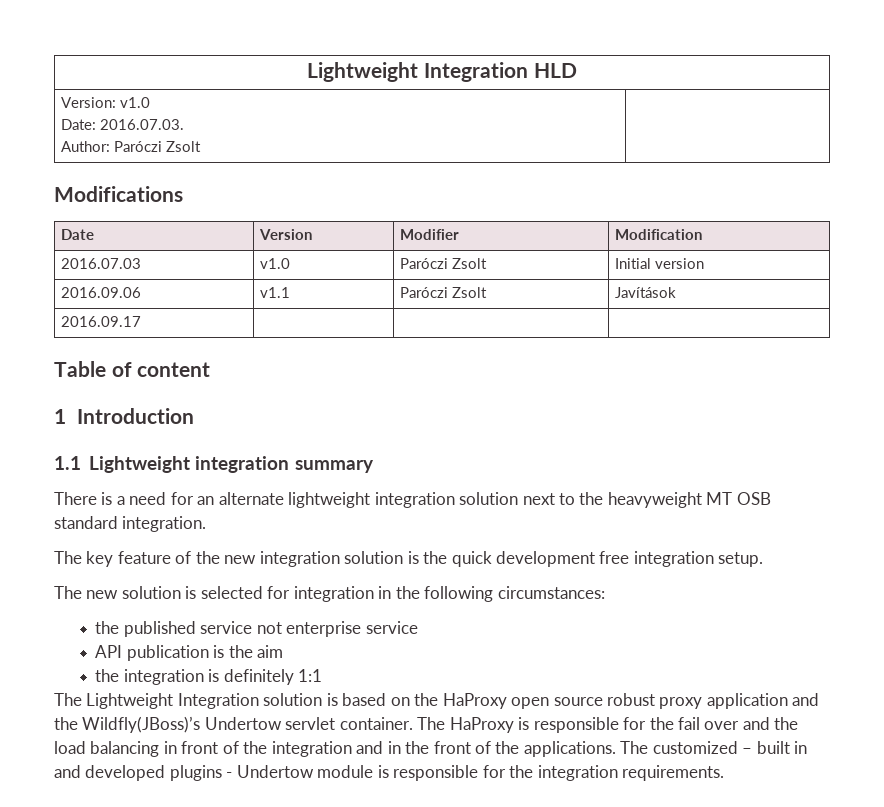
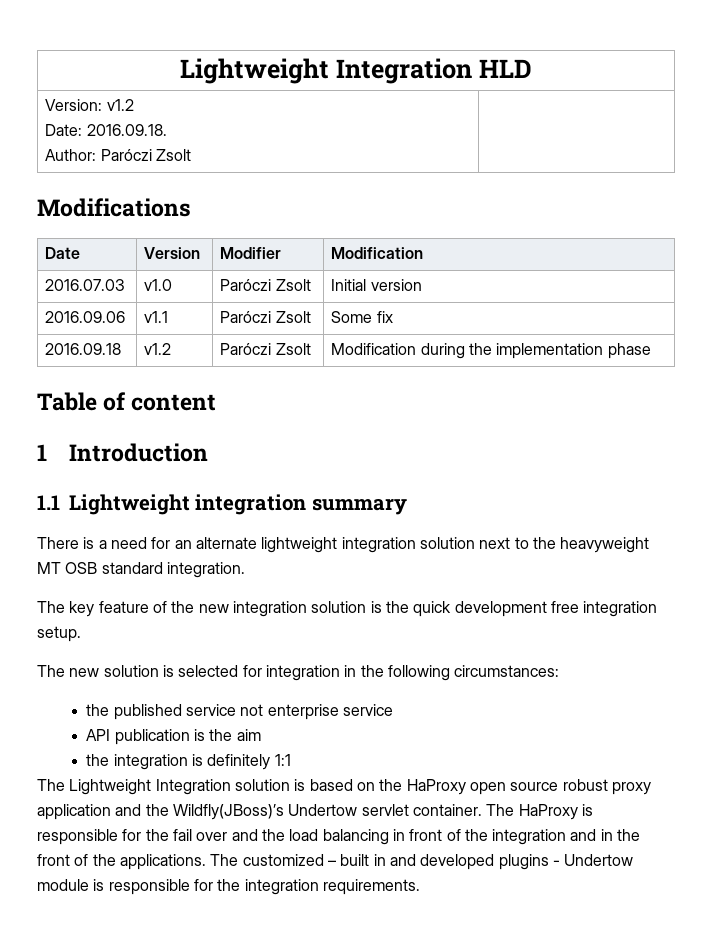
[119,97,150,108] v1.0 -> [106,99,134,111] v1.2
[99,119,184,130] 2016.07.03. -> [86,124,167,136] 2016.09.18.
[614,287,676,298] [60,316,141,327] Javítások // 2016.09.17 | | | -> [331,311,393,323] [45,343,122,355] [144,343,172,355] [220,343,311,355] [331,343,651,359] Some fix // 2016.09.18 | v1.2 | Paróczi Zsolt | Modification during the implementation phase

